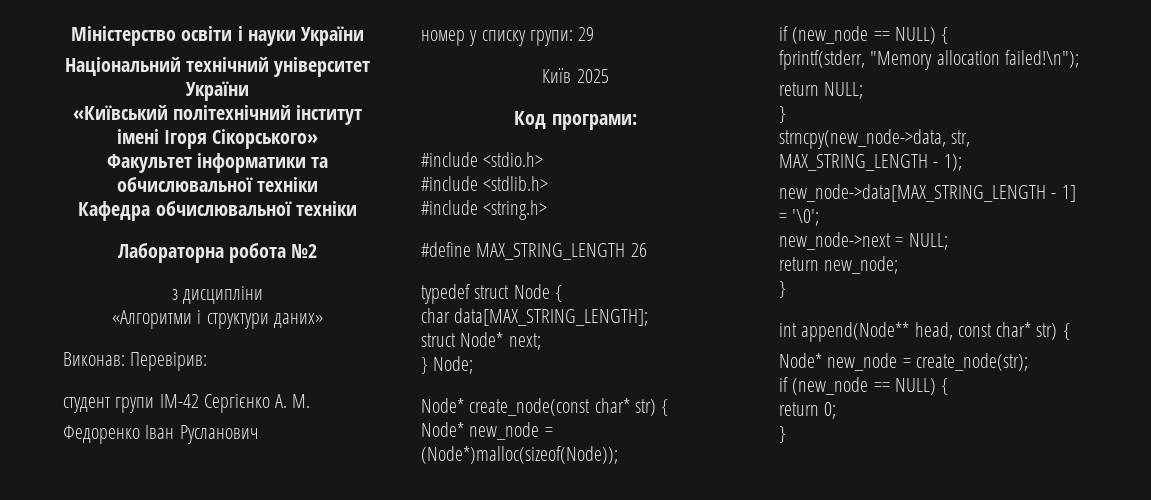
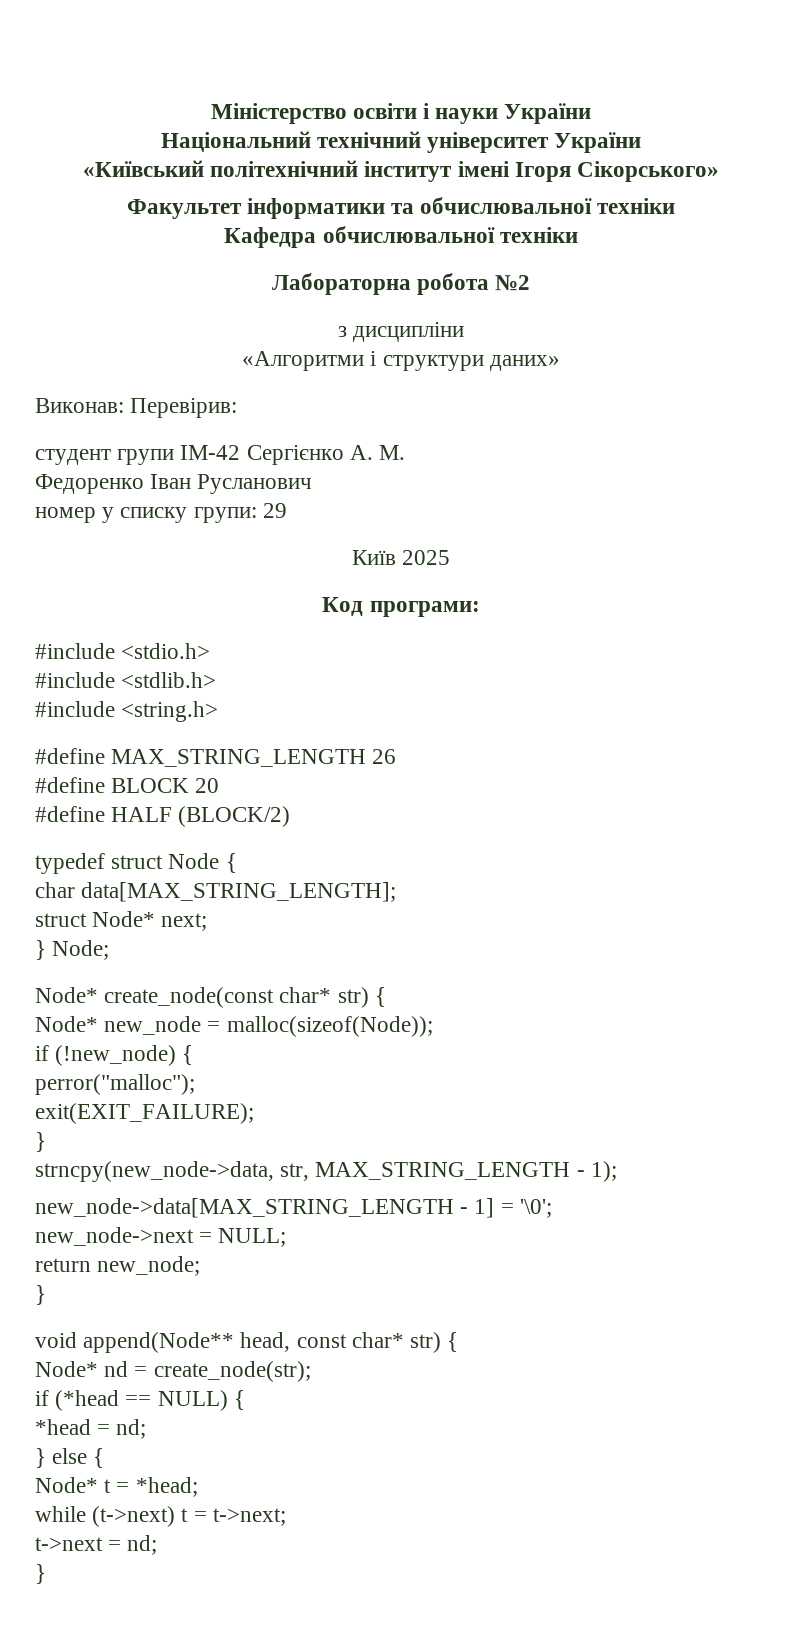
(647, 250) none -> [35,777,220,793] [35,806,291,827] // #define BLOCK 20 // #define HALF (BLOCK/2)
[421,446,618,464] [779,26,949,44] [779,50,1079,70] [779,82,864,99] (Node*)malloc(sizeof(Node)); // if (new_node == NULL) { // fprintf(stderr, "Memory allocation failed!\n"); // return NULL; -> [226,1016,433,1037] [35,1045,194,1066] [35,1074,195,1095] [35,1103,254,1124] malloc(sizeof(Node)); // if (!new_node) { // perror("malloc"); // exit(EXIT_FAILURE);
[779,323,797,337] int -> [35,1332,77,1348] void
[827,353,898,371] new_node -> [104,1361,129,1377] nd
[792,377,949,395] [779,402,837,419] (new_node == NULL) { // return 0; -> [55,1390,245,1411] [35,1419,147,1439] [35,1448,105,1468] [35,1477,198,1497] [35,1506,286,1527] [35,1535,158,1555] (*head == NULL) { // *head = nd; // } else { // Node* t = *head; // while (t->next) t = t->next; // t->next = nd;

